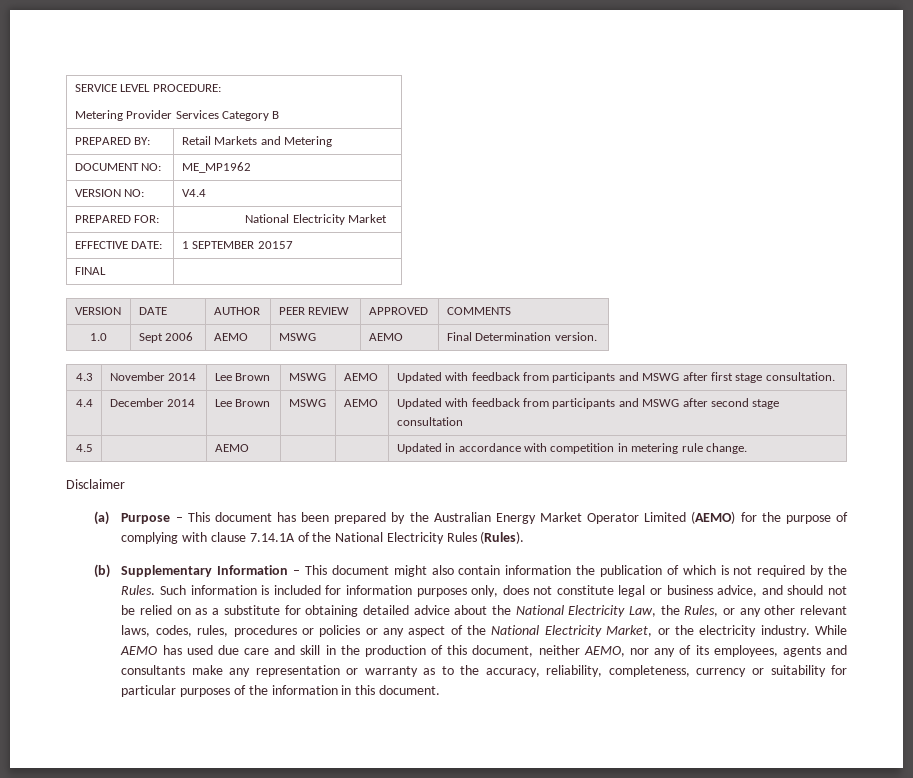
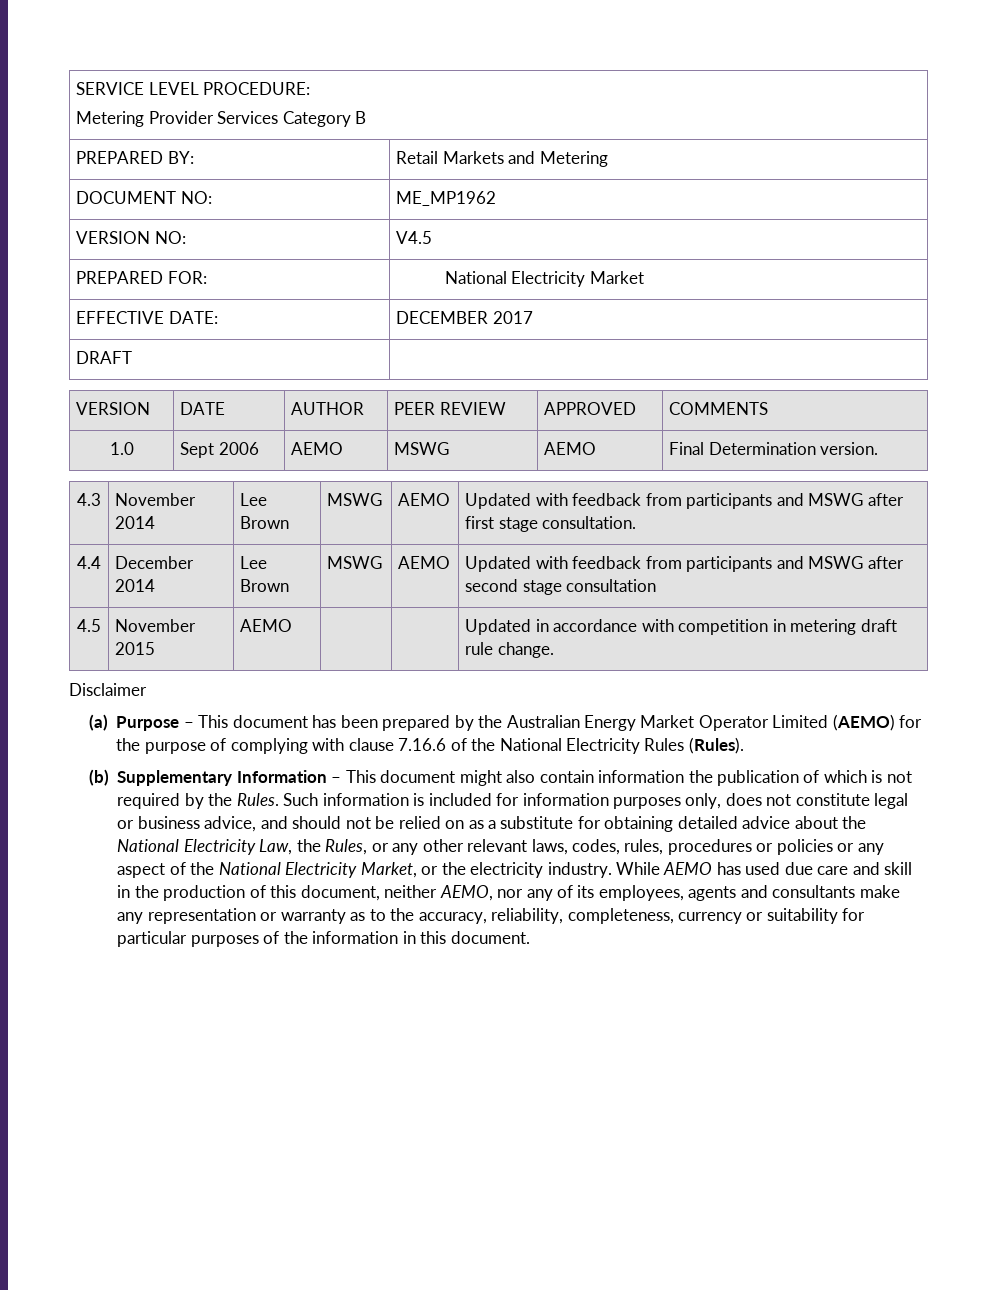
[181,189,206,197] V4.4 -> [396,231,433,244] V4.5
[181,241,293,249] [74,267,106,275] 1 SEPTEMBER 20157 // FINAL -> [396,311,533,324] [76,351,133,364] DECEMBER 2017 // DRAFT
(93, 448) none -> [115,619,197,632] [115,642,156,655] November 2015
(679, 448) none -> [860,619,897,632] draft
[249,533,295,542] 7.14.1A -> [398,738,447,751] 7.16.6

